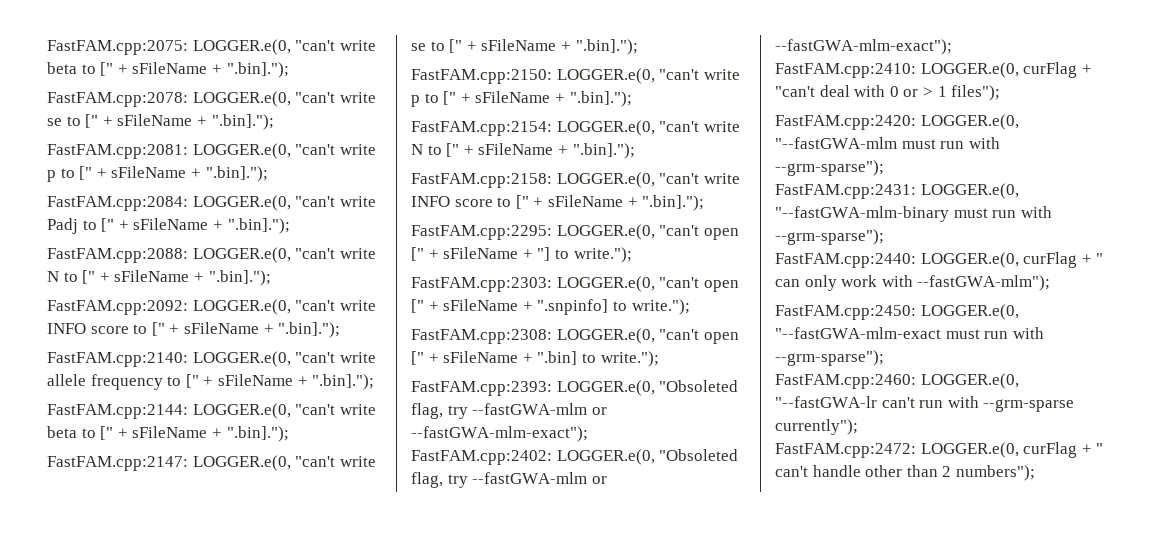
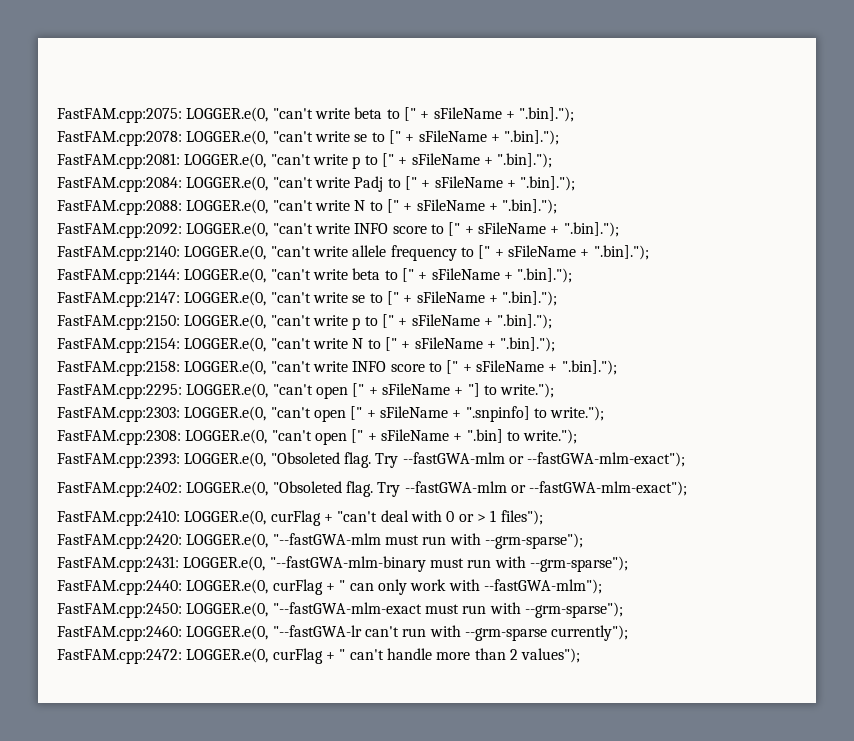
[411,403,468,419] flag, try -> [343,452,399,468] flag. Try
[411,472,468,488] flag, try -> [345,481,401,497] flag. Try
[865,465,903,477] other -> [436,652,471,660] more
[955,465,1035,481] numbers"); -> [521,648,581,663] values");

